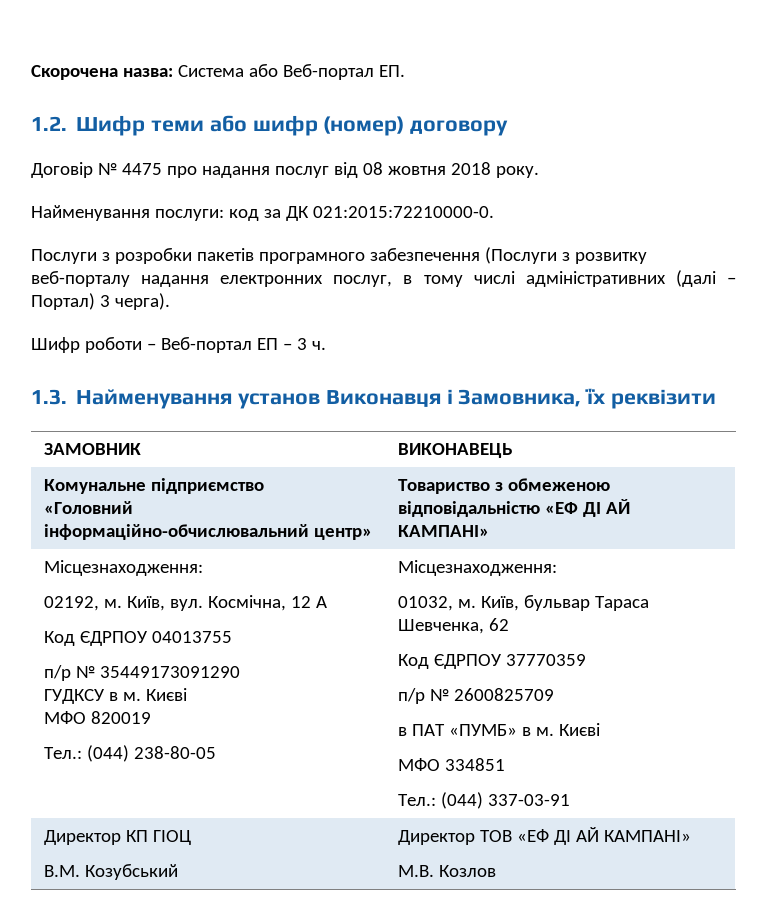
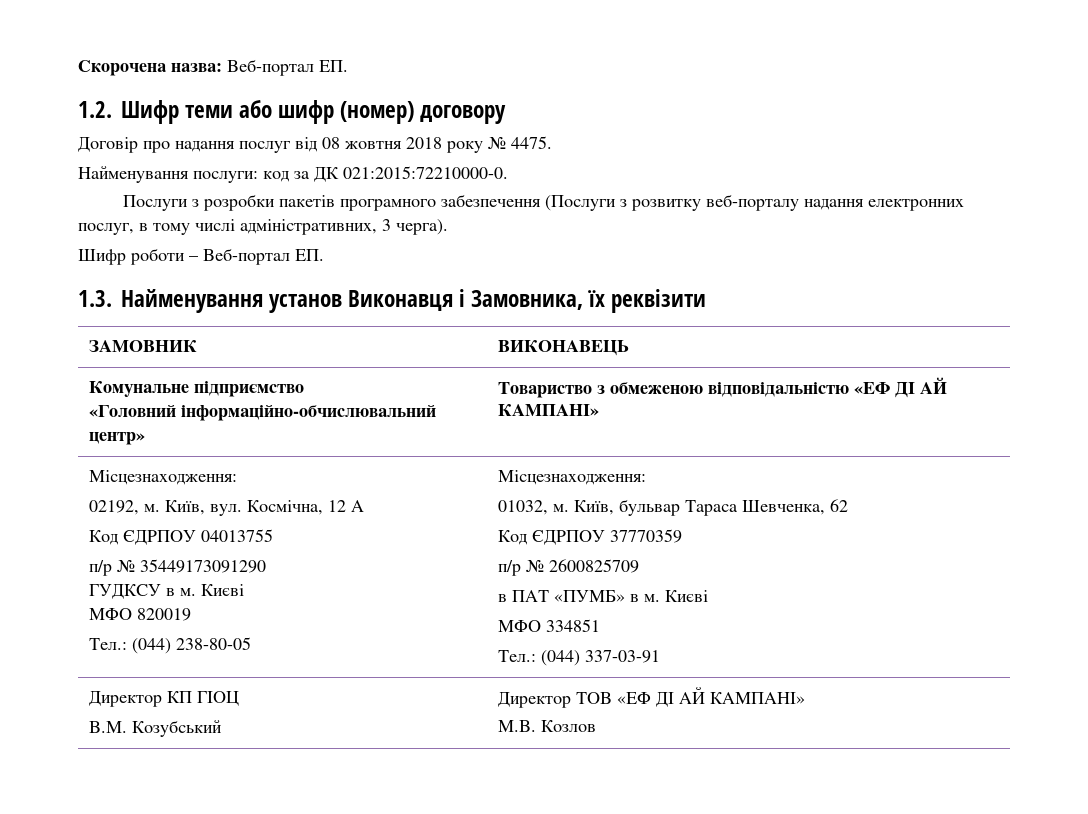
[177,64,278,77] Система або -> (222, 67) none
[97,163,162,175] № 4475 -> (138, 145) none
[495,166,539,178] року. -> [446,136,552,153] року № 4475.
[525,270,736,287] [31,293,95,310] адміністративних (далі – Портал) -> [240,219,377,235] адміністративних,
[256,338,326,350] ЕП – 3 ч. -> [295,249,324,261] ЕП.

